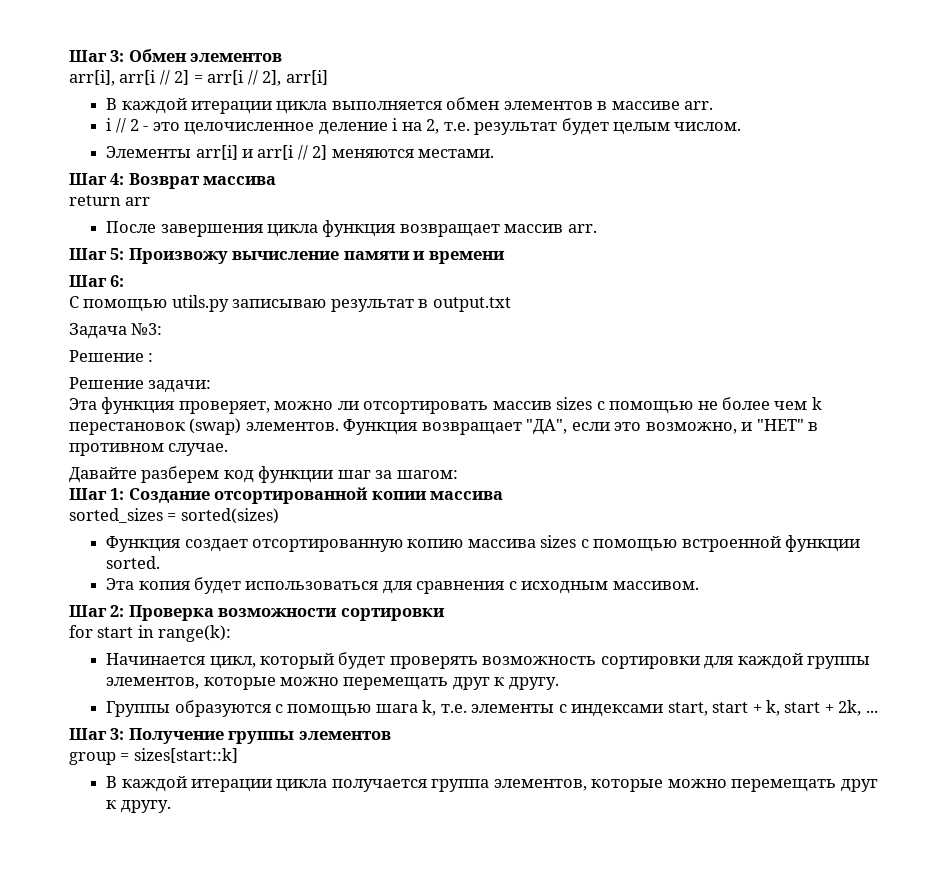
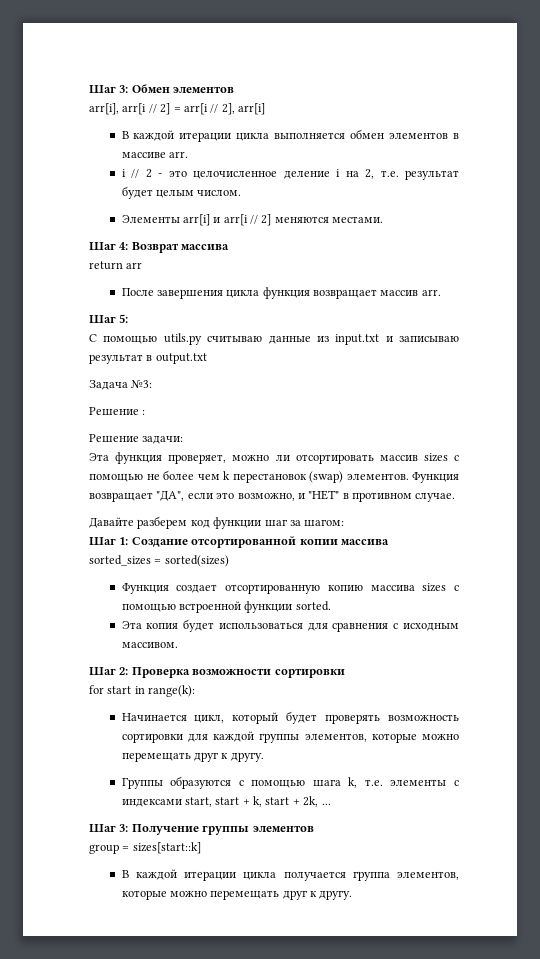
[128,248,505,264] [69,275,125,287] [69,295,229,312] Произвожу вычисление памяти и времени // Шаг 6: // С помощью utils.py -> [89,333,393,345] // С помощью utils.py считываю данные из input.txt и

